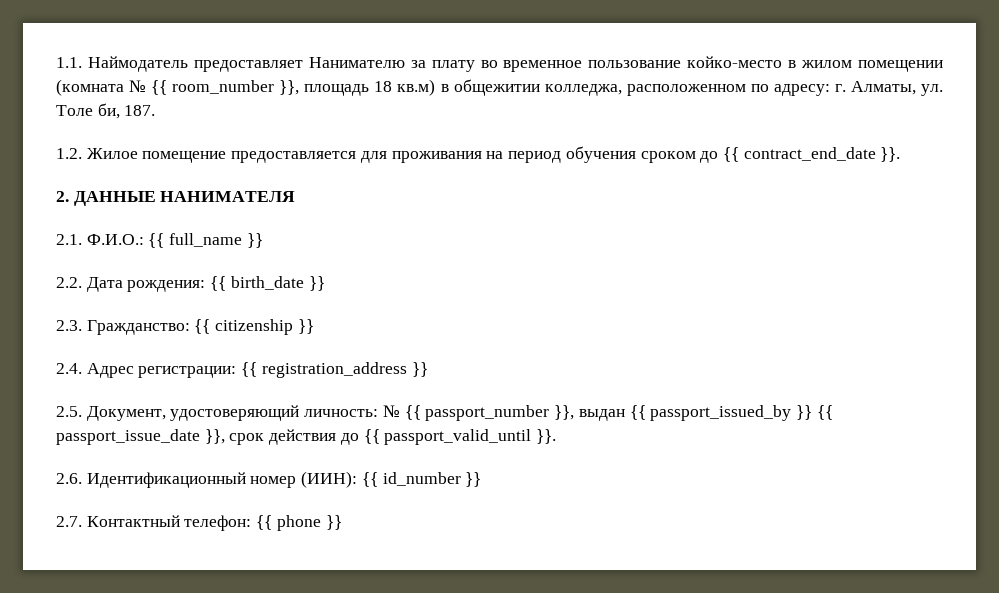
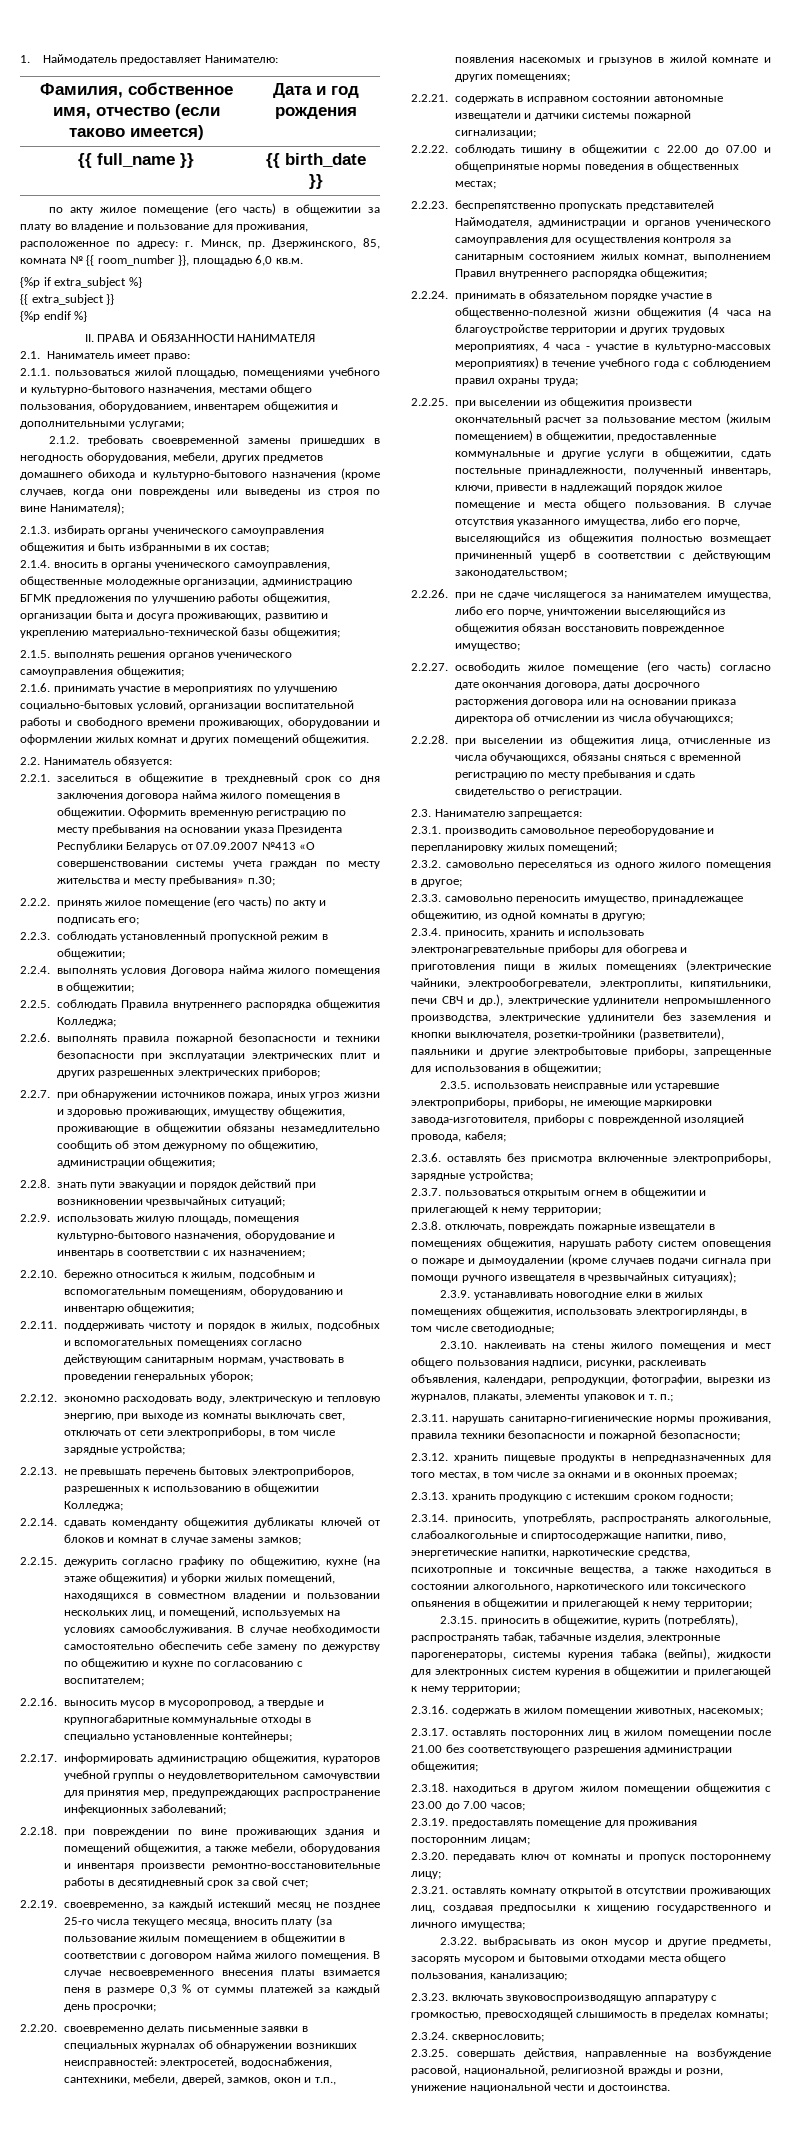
[56,57,82,68] 1.1. -> [20,55,30,63] 1.
[308,56,943,72] [56,79,943,96] [56,103,156,119] [56,146,901,163] [56,191,296,206] [56,233,263,248] [56,276,325,292] [56,319,314,335] [56,362,428,378] [56,405,833,421] [56,429,557,445] [56,471,482,488] [56,515,342,531] Нанимателю за плату во временное пользование койко-место в жилом помещении (комната № {{ room_number }}, площадь 18 кв.м) в общежитии колледжа, расположенном по адресу: г. Алматы, ул. Толе би, 187. // 1.2. Жилое помещение предоставляется для проживания на период обучения сроком до {{ contract_end_date }}. // 2. ДАННЫЕ НАНИМАТЕЛЯ // 2.1. Ф.И.О.: {{ full_name }} // 2.2. Дата рождения: {{ birth_date }} // 2.3. Гражданство: {{ citizenship }} // 2.4. Адрес регистрации: {{ registration_address }} // 2.5. Документ, удостоверяющий личность: № {{ passport_number }}, выдан {{ passport_issued_by }} {{ passport_issue_date }}, срок действия до {{ passport_valid_until }}. // 2.6. Идентификационный номер (ИИН): {{ id_number }} // 2.7. Контактный телефон: {{ phone }} -> [204,55,278,63] [39,82,233,98] [52,104,220,119] [68,125,204,140] [272,83,359,98] [274,107,357,119] [78,153,194,168] [265,153,366,168] [308,174,323,189] [49,203,380,215] [20,224,309,232] [20,238,380,249] [20,255,303,266] [20,277,142,288] [20,294,115,305] [20,311,88,322] [84,334,316,342] [20,351,190,361] [20,367,381,378] [20,384,313,395] [20,401,339,412] [20,421,184,429] [49,435,380,446] [20,452,324,463] [20,468,380,480] [20,489,380,497] [20,502,124,514] [20,525,325,536] [20,542,270,553] [20,560,330,570] [20,576,352,587] [20,593,330,604] [20,610,329,621] [20,627,340,638] [20,650,293,660] [20,666,184,677] [20,683,338,694] [20,700,354,711] [20,717,380,728] [20,734,370,745] [20,756,173,767] [20,773,380,784] [56,790,341,801] [56,807,346,818] [56,824,343,835] [56,841,316,852] [56,861,380,869] [56,875,275,886] [20,896,327,908] [56,917,140,925] [20,931,328,942] [56,948,125,959] [20,965,380,976] [56,982,135,993] [20,999,380,1010] [56,1017,116,1027] [20,1033,380,1044] [56,1050,380,1061] [56,1067,321,1078] [20,1089,380,1100] [56,1106,345,1117] [56,1123,380,1134] [56,1140,319,1151] [56,1157,216,1168] [20,1179,316,1190] [56,1196,285,1207] [20,1214,300,1224] [56,1230,336,1241] [56,1250,306,1258] [20,1269,316,1280] [63,1286,344,1297] [63,1303,195,1314] [20,1320,381,1331] [63,1340,303,1348] [63,1354,344,1365] [63,1371,253,1382] [20,1394,380,1404] [63,1413,345,1421] [63,1427,335,1438] [63,1444,186,1455] [20,1466,354,1477] [63,1483,319,1494] [63,1501,123,1511] [20,1517,381,1528] [63,1534,301,1545] [20,1555,380,1567] [63,1572,336,1584] [63,1593,380,1601] [63,1607,341,1618] [63,1624,380,1635] [63,1641,381,1652] [63,1658,303,1669] [63,1678,144,1686] [20,1697,324,1708] [63,1714,312,1725] [63,1731,292,1742] [20,1753,380,1764] [63,1770,380,1781] [63,1790,380,1798] [63,1804,227,1815] [20,1826,380,1837] [63,1843,380,1854] [63,1863,380,1871] [63,1877,308,1888] [20,1899,380,1910] [63,1915,332,1927] [63,1933,346,1944] [63,1950,380,1961] [63,1970,380,1978] [63,1984,381,1995] [63,2004,157,2012] [20,2024,308,2034] [63,2040,357,2051] [63,2057,332,2068] [63,2074,336,2085] [454,54,771,65] [454,74,571,82] [411,94,723,104] [454,110,691,121] [454,130,536,138] [411,144,771,155] [454,161,739,172] [454,181,496,189] [411,200,714,211] [454,217,771,228] [454,237,731,245] [454,254,771,262] [454,268,708,279] [411,290,713,301] [454,306,771,318] [454,324,725,335] [454,342,771,352] [454,357,771,369] [454,378,578,386] [411,397,692,408] [454,413,771,425] [454,430,717,442] [454,448,771,459] [454,465,771,476] [454,482,723,493] [454,499,771,510] [454,516,741,527] [454,533,771,544] [454,550,771,561] [454,570,567,578] [411,589,771,600] [454,606,727,617] [454,623,725,634] [454,643,520,651] [411,661,771,673] [454,682,700,690] [454,699,737,707] [454,713,734,724] [411,735,771,746] [454,752,742,763] [454,769,696,780] [454,789,622,797] [411,809,583,819] [411,825,715,836] [411,842,618,853] [411,860,771,870] [411,879,462,887] [411,894,744,904] [411,910,645,921] [411,928,645,938] [411,944,688,955] [411,960,771,972] [411,978,771,989] [411,994,771,1006] [411,1012,771,1023] [411,1028,724,1040] [411,1046,771,1057] [411,1063,601,1074] [440,1081,720,1091] [411,1097,713,1108] [411,1114,745,1125] [411,1131,506,1142] [411,1153,771,1164] [411,1170,533,1181] [411,1187,707,1198] [411,1204,601,1215] [411,1221,715,1232] [411,1238,771,1249] [411,1254,771,1266] [411,1271,736,1283] [440,1290,703,1300] [411,1306,748,1317] [411,1326,555,1334] [440,1341,771,1351] [411,1357,707,1368] [411,1374,771,1385] [411,1394,674,1402] [411,1414,771,1424] [411,1430,740,1441] [411,1453,771,1463] [411,1472,738,1480] [411,1492,734,1502] [411,1513,771,1524] [411,1530,727,1541] [411,1550,690,1558] [411,1567,771,1575] [411,1584,747,1592] [411,1598,752,1609] [440,1614,738,1626] [411,1632,721,1643] [411,1648,771,1660] [411,1666,771,1677] [411,1686,521,1694] [411,1705,764,1716] [411,1728,771,1738] [411,1744,733,1755] [411,1761,478,1772] [411,1783,771,1794] [411,1801,525,1811] [411,1818,698,1828] [411,1837,530,1845] [411,1852,771,1862] [411,1871,441,1879] [411,1885,771,1896] [411,1905,771,1913] [411,1922,525,1930] [440,1936,771,1947] [411,1953,727,1964] [411,1973,567,1981] [411,1993,718,2003] [411,2009,768,2020] [411,2032,544,2042] [411,2048,771,2059] [411,2065,723,2076] [411,2082,671,2093] Нанимателю: // Фамилия, собственное имя, отчество (если таково имеется) | Дата и год рождения // {{ full_name }} | {{ birth_date }} // по акту жилое помещение (его часть) в общежитии за плату во владение и пользование для проживания, расположенное по адресу: г. Минск, пр. Дзержинского, 85, комната № {{ room_number }}, площадью 6,0 кв.м. // {%p if extra_subject %} // {{ extra_subject }} // {%p endif %} // II. ПРАВА И ОБЯЗАННОСТИ НАНИМАТЕЛЯ // 2.1. Наниматель имеет право: // 2.1.1. пользоваться жилой площадью, помещениями учебного и культурно-бытового назначения, местами общего пользования, оборудованием, инвентарем общежития и дополнительными услугами; // 2.1.2. требовать своевременной замены пришедших в негодность оборудования, мебели, других предметов домашнего обихода и культурно-бытового назначения (кроме случаев, когда они повреждены или выведены из строя по вине Нанимателя); // 2.1.3. избирать органы ученического самоуправления общежития и быть избранными в их состав; // 2.1.4. вносить в органы ученического самоуправления, общественные молодежные организации, администрацию БГМК предложения по улучшению работы общежития, организации быта и досуга проживающих, развитию и укреплению материально-технической базы общежития; // 2.1.5. выполнять решения органов ученического самоуправления общежития; // 2.1.6. принимать участие в мероприятиях по улучшению социально-бытовых условий, организации воспитательной работы и свободного времени проживающих, оборудовании и оформлении жилых комнат и других помещений общежития. // 2.2. Наниматель обязуется: // 2.2.1. заселиться в общежитие в трехдневный срок со дня заключения договора найма жилого помещения в общежитии. Оформить временную регистрацию по месту пребывания на основании указа Президента Республики Беларусь от 07.09.2007 №413 «О совершенствовании системы учета граждан по месту жительства и месту пребывания» п.30; // 2.2.2. принять жилое помещение (его часть) по акту и подписать его; // 2.2.3. соблюдать установленный пропускной режим в общежитии; // 2.2.4. выполнять условия Договора найма жилого помещения в общежитии; // 2.2.5. соблюдать Правила внутреннего распорядка общежития Колледжа; // 2.2.6. выполнять правила пожарной безопасности и техники безопасности при эксплуатации электрических плит и других разрешенных электрических приборов; // 2.2.7. при обнаружении источников пожара, иных угроз жизни и здоровью проживающих, имуществу общежития, проживающие в общежитии обязаны незамедлительно сообщить об этом дежурному по общежитию, администрации общежития; // 2.2.8. знать пути эвакуации и порядок действий при возникновении чрезвычайных ситуаций; // 2.2.9. использовать жилую площадь, помещения культурно-бытового назначения, оборудование и инвентарь в соответствии с их назначением; // 2.2.10. бережно относиться к жилым, подсобным и вспомогательным помещениям, оборудованию и инвентарю общежития; // 2.2.11. поддерживать чистоту и порядок в жилых, подсобных и вспомогательных помещениях согласно действующим санитарным нормам, участвовать в проведении генеральных уборок; // 2.2.12. экономно расходовать воду, электрическую и тепловую энергию, при выходе из комнаты выключать свет, отключать от сети электроприборы, в том числе зарядные устройства; // 2.2.13. не превышать перечень бытовых электроприборов, разрешенных к использованию в общежитии Колледжа; // 2.2.14. сдавать коменданту общежития дубликаты ключей от блоков и комнат в случае замены замков; // 2.2.15. дежурить согласно графику по общежитию, кухне (на этаже общежития) и уборки жилых помещений, находящихся в совместном владении и пользовании нескольких лиц, и помещений, используемых на условиях самообслуживания. В случае необходимости самостоятельно обеспечить себе замену по дежурству по общежитию и кухне по согласованию с воспитателем; // 2.2.16. выносить мусор в мусоропровод, а твердые и крупногабаритные коммунальные отходы в специально установленные контейнеры; // 2.2.17. информировать администрацию общежития, кураторов учебной группы о неудовлетворительном самочувствии для принятия мер, предупреждающих распространение инфекционных заболеваний; // 2.2.18. при повреждении по вине проживающих здания и помещений общежития, а также мебели, оборудования и инвентаря произвести ремонтно-восстановительные работы в десятидневный срок за свой счет; // 2.2.19. своевременно, за каждый истекший месяц не позднее 25-го числа текущего месяца, вносить плату (за пользование жилым помещением в общежитии в соответствии с договором найма жилого помещения. В случае несвоевременного внесения платы взимается пеня в размере 0,3 % от суммы платежей за каждый день просрочки; // 2.2.20. своевременно делать письменные заявки в специальных журналах об обнаружении возникших неисправностей: электросетей, водоснабжения, сантехники, мебели, дверей, замков, окон и т.п., появления насекомых и грызунов в жилой комнате и других помещениях; // 2.2.21. содержать в исправном состоянии автономные извещатели и датчики системы пожарной сигнализации; // 2.2.22. соблюдать тишину в общежитии с 22.00 до 07.00 и общепринятые нормы поведения в общественных местах; // 2.2.23. беспрепятственно пропускать представителей Наймодателя, администрации и органов ученического самоуправления для осуществления контроля за санитарным состоянием жилых комнат, выполнением Правил внутреннего распорядка общежития; // 2.2.24. принимать в обязательном порядке участие в общественно-полезной жизни общежития (4 часа на благоустройстве территории и других трудовых мероприятиях, 4 часа - участие в культурно-массовых мероприятиях) в течение учебного года с соблюдением правил охраны труда; // 2.2.25. при выселении из общежития произвести окончательный расчет за пользование местом (жилым помещением) в общежитии, предоставленные коммунальные и другие услуги в общежитии, сдать постельные принадлежности, полученный инвентарь, ключи, привести в надлежащий порядок жилое помещение и места общего пользования. В случае отсутствия указанного имущества, либо его порче, выселяющийся из общежития полностью возмещает причиненный ущерб в соответствии с действующим законодательством; // 2.2.26. при не сдаче числящегося за нанимателем имущества, либо его порче, уничтожении выселяющийся из общежития обязан восстановить поврежденное имущество; // 2.2.27. освободить жилое помещение (его часть) согласно дате окончания договора, даты досрочного расторжения договора или на основании приказа директора об отчислении из числа обучающихся; // 2.2.28. при выселении из общежития лица, отчисленные из числа обучающихся, обязаны сняться с временной регистрацию по месту пребывания и сдать свидетельство о регистрации. // 2.3. Нанимателю запрещается: // 2.3.1. производить самовольное переоборудование и перепланировку жилых помещений; // 2.3.2. самовольно переселяться из одного жилого помещения в другое; // 2.3.3. самовольно переносить имущество, принадлежащее общежитию, из одной комнаты в другую; // 2.3.4. приносить, хранить и использовать электронагревательные приборы для обогрева и приготовления пищи в жилых помещениях (электрические чайники, электрообогреватели, электроплиты, кипятильники, печи СВЧ и др.), электрические удлинители непромышленного производства, электрические удлинители без заземления и кнопки выключателя, розетки-тройники (разветвители), паяльники и другие электробытовые приборы, запрещенные для использования в общежитии; // 2.3.5. использовать неисправные или устаревшие электроприборы, приборы, не имеющие маркировки завода-изготовителя, приборы с поврежденной изоляцией провода, кабеля; // 2.3.6. оставлять без присмотра включенные электроприборы, зарядные устройства; // 2.3.7. пользоваться открытым огнем в общежитии и прилегающей к нему территории; // 2.3.8. отключать, повреждать пожарные извещатели в помещениях общежития, нарушать работу систем оповещения о пожаре и дымоудалении (кроме случаев подачи сигнала при помощи ручного извещателя в чрезвычайных ситуациях); // 2.3.9. устанавливать новогодние елки в жилых помещениях общежития, использовать электрогирлянды, в том числе светодиодные; // 2.3.10. наклеивать на стены жилого помещения и мест общего пользования надписи, рисунки, расклеивать объявления, календари, репродукции, фотографии, вырезки из журналов, плакаты, элементы упаковок и т. п.; // 2.3.11. нарушать санитарно-гигиенические нормы проживания, правила техники безопасности и пожарной безопасности; // 2.3.12. хранить пищевые продукты в непредназначенных для того местах, в том числе за окнами и в оконных проемах; // 2.3.13. хранить продукцию с истекшим сроком годности; // 2.3.14. приносить, употреблять, распространять алкогольные, слабоалкогольные и спиртосодержащие напитки, пиво, энергетические напитки, наркотические средства, психотропные и токсичные вещества, а также находиться в состоянии алкогольного, наркотического или токсического опьянения в общежитии и прилегающей к нему территории; // 2.3.15. приносить в общежитие, курить (потреблять), распространять табак, табачные изделия, электронные парогенераторы, системы курения табака (вейпы), жидкости для электронных систем курения в общежитии и прилегающей к нему территории; // 2.3.16. содержать в жилом помещении животных, насекомых; // 2.3.17. оставлять посторонних лиц в жилом помещении после 21.00 без соответствующего разрешения администрации общежития; // 2.3.18. находиться в другом жилом помещении общежития с 23.00 до 7.00 часов; // 2.3.19. предоставлять помещение для проживания посторонним лицам; // 2.3.20. передавать ключ от комнаты и пропуск постороннему лицу; // 2.3.21. оставлять комнату открытой в отсутствии проживающих лиц, создавая предпосылки к хищению государственного и личного имущества; // 2.3.22. выбрасывать из окон мусор и другие предметы, засорять мусором и бытовыми отходами места общего пользования, канализацию; // 2.3.23. включать звуковоспроизводящую аппаратуру с громкостью, превосходящей слышимость в пределах комнаты; // 2.3.24. сквернословить; // 2.3.25. совершать действия, направленные на возбуждение расовой, национальной, религиозной вражды и розни, унижение национальной чести и достоинства.

